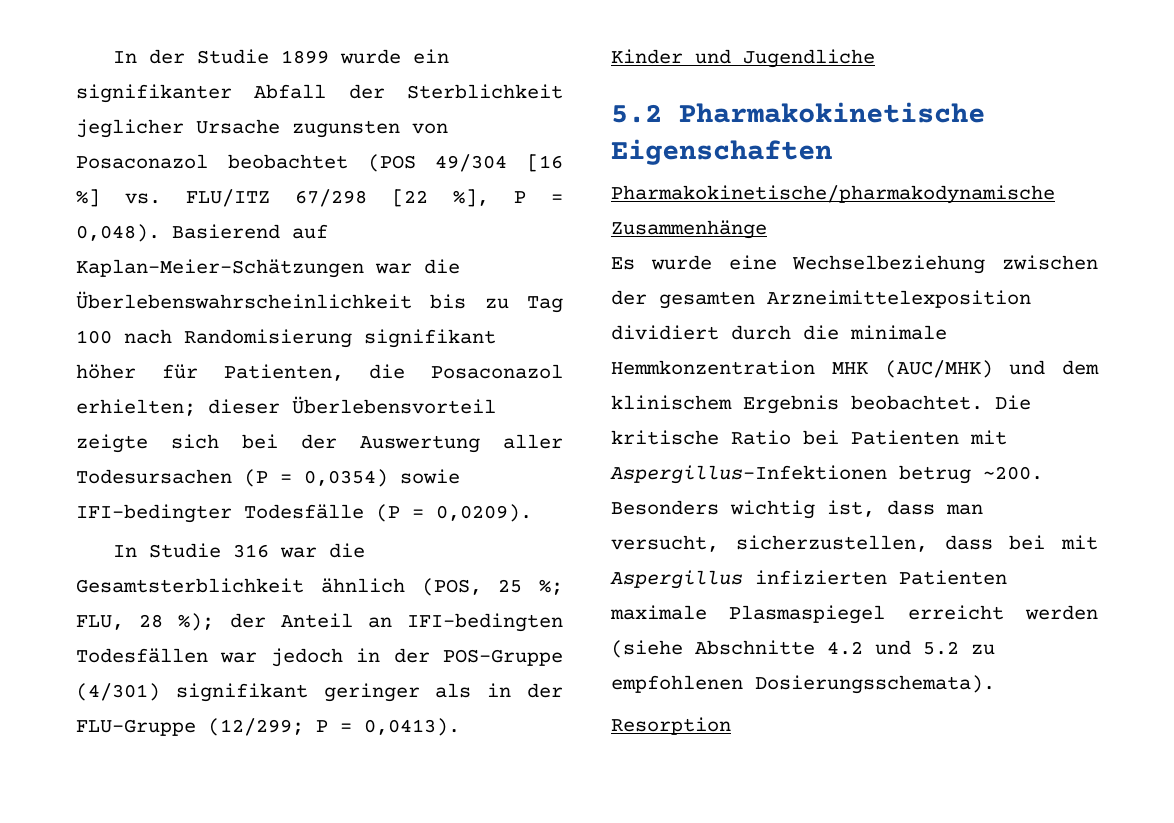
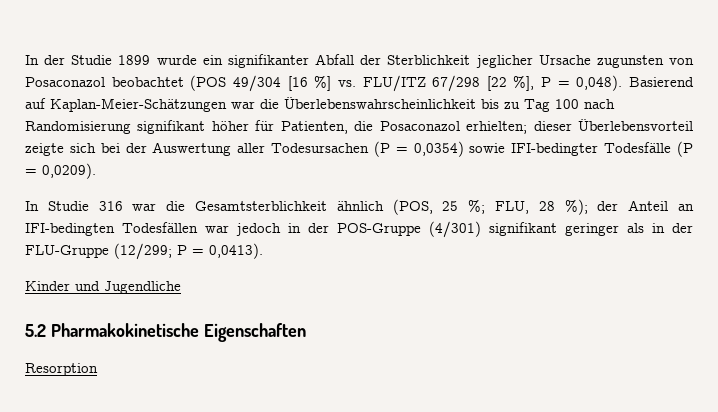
[611,185,1055,204] [611,220,767,239] [611,255,1098,274] [611,290,1031,309] [611,325,947,340] [611,360,1099,378] [611,395,1031,414] [611,430,1007,445] [610,465,1043,484] [611,500,983,519] [611,535,1098,552] [610,570,1007,589] [610,605,1098,624] [611,640,995,658] [611,675,995,694] // Pharmakokinetische/pharmakodynamische Zusammenhänge // Es wurde eine Wechselbeziehung zwischen der gesamten Arzneimittelexposition dividiert durch die minimale Hemmkonzentration MHK (AUC/MHK) und dem klinischem Ergebnis beobachtet. Die kritische Ratio bei Patienten mit Aspergillus-Infektionen betrug ~200. Besonders wichtig ist, dass man versucht, sicherzustellen, dass bei mit Aspergillus infizierten Patienten maximale Plasmaspiegel erreicht werden (siehe Abschnitte 4.2 und 5.2 zu empfohlenen Dosierungsschemata). -> (306, 332) none

